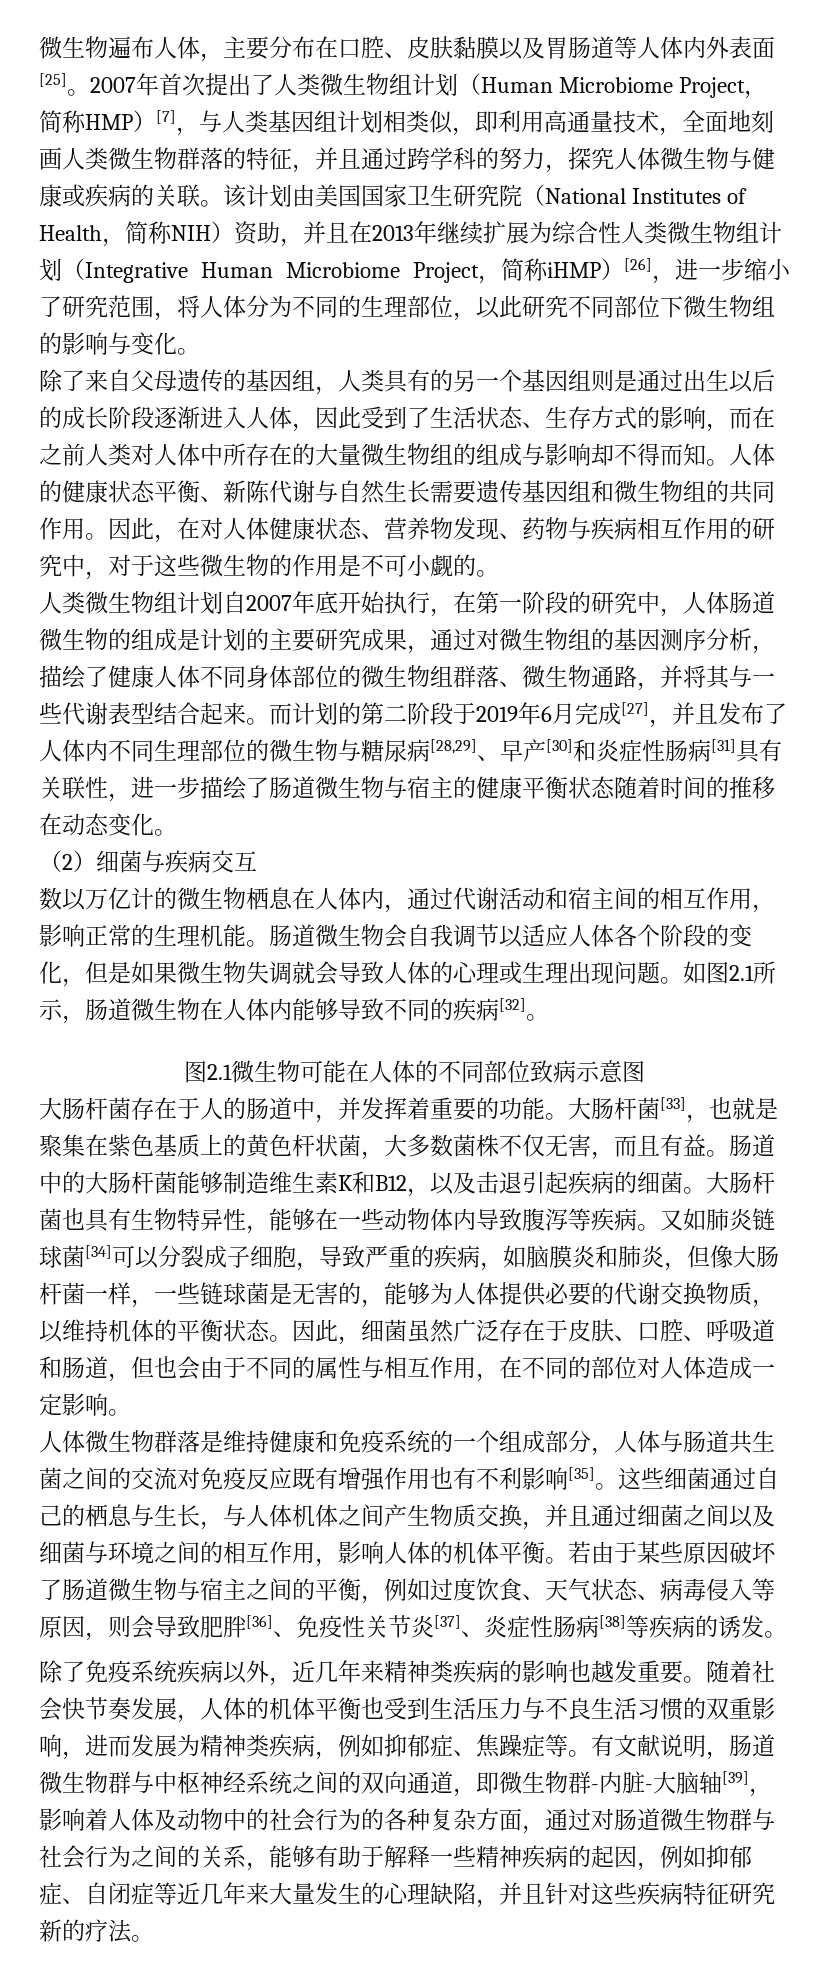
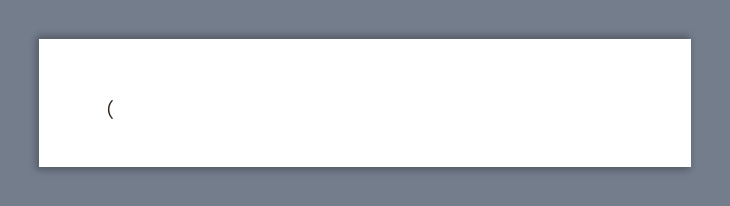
[39,36,775,62] [39,73,67,87] [67,73,768,99] [39,110,176,133] [176,110,774,136] [39,147,775,173] [39,184,748,208] [39,221,782,247] [39,258,652,284] [652,258,791,284] [39,295,775,321] [39,332,200,355] [39,369,775,395] [39,406,775,432] [39,443,775,466] [39,480,775,504] [39,517,775,543] [39,554,499,580] [39,591,775,617] [39,628,775,654] [39,665,775,691] [39,702,649,725] [649,702,787,728] [39,739,477,762] [477,739,782,763] [39,776,775,802] [39,813,177,836] [39,850,257,873] [39,887,775,913] [39,924,752,948] [39,961,776,987] [39,998,526,1024] [526,1014,549,1021] [184,1060,645,1083] [39,1097,686,1123] [686,1097,778,1123] [39,1134,775,1160] [39,1171,775,1197] [39,1208,775,1234] [39,1245,779,1271] [39,1282,775,1308] [39,1319,775,1345] [39,1356,775,1382] [39,1393,131,1416] [39,1430,775,1456] [39,1467,595,1491] [595,1467,779,1490] [39,1504,775,1530] [39,1541,776,1567] [39,1578,775,1604] [39,1615,273,1641] [273,1615,461,1638] [461,1615,787,1638] [39,1660,775,1686] [39,1697,775,1723] [39,1734,775,1760] [39,1771,749,1797] [749,1788,772,1797] [39,1808,775,1834] [39,1845,752,1871] [39,1882,775,1908] [39,1919,154,1943] 微生物遍布人体，主要分布在口腔、皮肤黏膜以及胃肠道等人体内外表面[25]。2007年首次提出了人类微生物组计划（Human Microbiome Project，简称HMP）[7]，与人类基因组计划相类似，即利用高通量技术，全面地刻画人类微生物群落的特征，并且通过跨学科的努力，探究人体微生物与健康或疾病的关联。该计划由美国国家卫生研究院（National Institutes of Health，简称NIH）资助，并且在2013年继续扩展为综合性人类微生物组计划（Integrative Human Microbiome Project，简称iHMP）[26]，进一步缩小了研究范围，将人体分为不同的生理部位，以此研究不同部位下微生物组的影响与变化。 // 除了来自父母遗传的基因组，人类具有的另一个基因组则是通过出生以后的成长阶段逐渐进入人体，因此受到了生活状态、生存方式的影响，而在之前人类对人体中所存在的大量微生物组的组成与影响却不得而知。人体的健康状态平衡、新陈代谢与自然生长需要遗传基因组和微生物组的共同作用。因此，在对人体健康状态、营养物发现、药物与疾病相互作用的研究中，对于这些微生物的作用是不可小觑的。 // 人类微生物组计划自2007年底开始执行，在第一阶段的研究中，人体肠道微生物的组成是计划的主要研究成果，通过对微生物组的基因测序分析，描绘了健康人体不同身体部位的微生物组群落、微生物通路，并将其与一些代谢表型结合起来。而计划的第二阶段于2019年6月完成[27]，并且发布了人体内不同生理部位的微生物与糖尿病[28,29]、早产[30]和炎症性肠病[31]具有关联性，进一步描绘了肠道微生物与宿主的健康平衡状态随着时间的推移在动态变化。 // （2）细菌与疾病交互 // 数以万亿计的微生物栖息在人体内，通过代谢活动和宿主间的相互作用，影响正常的生理机能。肠道微生物会自我调节以适应人体各个阶段的变化，但是如果微生物失调就会导致人体的心理或生理出现问题。如图2.1所示，肠道微生物在人体内能够导致不同的疾病[32]。 // 图2.1微生物可能在人体的不同部位致病示意图 // 大肠杆菌存在于人的肠道中，并发挥着重要的功能。大肠杆菌[33]，也就是聚集在紫色基质上的黄色杆状菌，大多数菌株不仅无害，而且有益。肠道中的大肠杆菌能够制造维生素K和B12，以及击退引起疾病的细菌。大肠杆菌也具有生物特异性，能够在一些动物体内导致腹泻等疾病。又如肺炎链球菌[34]可以分裂成子细胞，导致严重的疾病，如脑膜炎和肺炎，但像大肠杆菌一样，一些链球菌是无害的，能够为人体提供必要的代谢交换物质，以维持机体的平衡状态。因此，细菌虽然广泛存在于皮肤、口腔、呼吸道和肠道，但也会由于不同的属性与相互作用，在不同的部位对人体造成一定影响。 // 人体微生物群落是维持健康和免疫系统的一个组成部分，人体与肠道共生菌之间的交流对免疫反应既有增强作用也有不利影响[35]。这些细菌通过自己的栖息与生长，与人体机体之间产生物质交换，并且通过细菌之间以及细菌与环境之间的相互作用，影响人体的机体平衡。若由于某些原因破坏了肠道微生物与宿主之间的平衡，例如过度饮食、天气状态、病毒侵入等原因，则会导致肥胖[36]、免疫性关节炎[37]、炎症性肠病[38]等疾病的诱发。 // 除了免疫系统疾病以外，近几年来精神类疾病的影响也越发重要。随着社会快节奏发展，人体的机体平衡也受到生活压力与不良生活习惯的双重影响，进而发展为精神类疾病，例如抑郁症、焦躁症等。有文献说明，肠道微生物群与中枢神经系统之间的双向通道，即微生物群-内脏-大脑轴[39]，影响着人体及动物中的社会行为的各种复杂方面，通过对肠道微生物群与社会行为之间的关系，能够有助于解释一些精神疾病的起因，例如抑郁症、自闭症等近几年来大量发生的心理缺陷，并且针对这些疾病特征研究新的疗法。 -> [94,99,114,119] （

